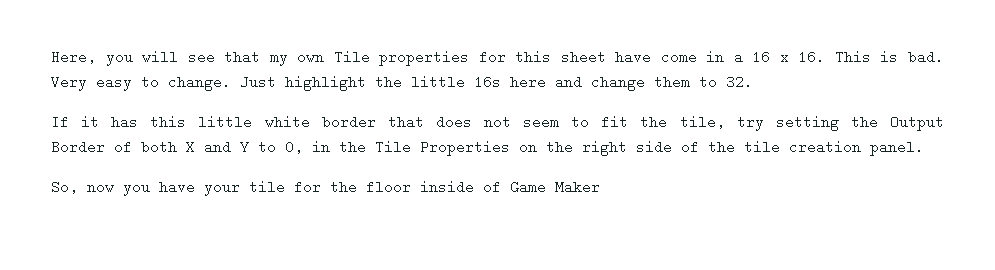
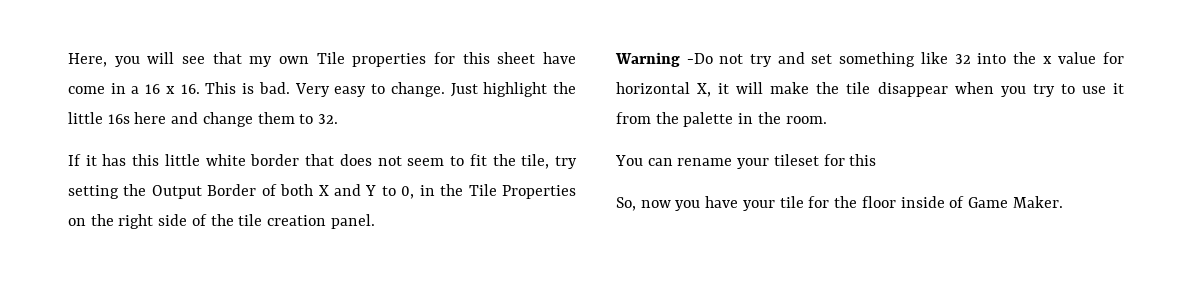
(924, 148) none -> [615,52,1124,67] [616,82,1124,97] [616,112,827,127] [615,154,877,169] // Warning -Do not try and set something like 32 into the x value for horizontal X, it will make the tile disappear when you try to use it from the palette in the room. // You can rename your tileset for this
[555,180,600,194] Maker -> [1012,196,1063,208] Maker.

